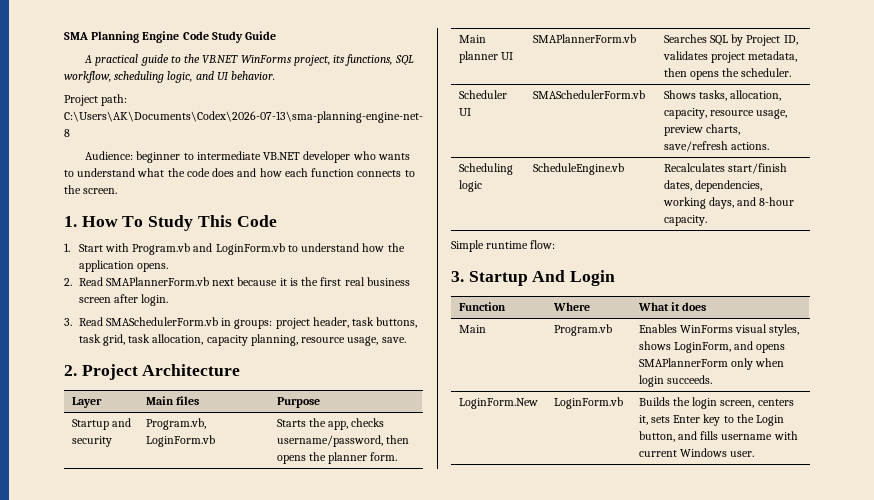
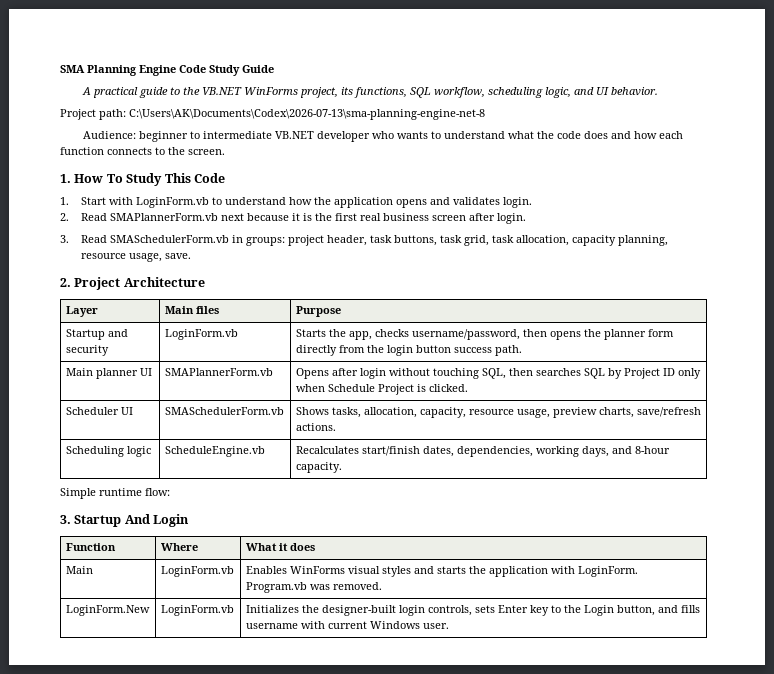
[132,243,213,255] Program.vb and -> (134, 201) none
[136,263,168,272] opens. -> [396,197,533,208] opens and validates login.
[145,418,206,430] Program.vb, -> (109, 350) none
[370,452,398,461] [458,35,486,43] [458,51,513,63] [532,34,636,43] [663,34,798,46] [662,51,798,63] [663,68,792,80] form. // Main planner UI | SMAPlannerForm.vb | Searches SQL by Project ID, validates project metadata, then opens the scheduler. -> [647,329,674,337] [295,345,522,356] [65,368,152,379] [164,368,273,376] [295,368,701,379] [295,384,468,395] form directly from the login button success path. // Main planner UI | SMAPlannerForm.vb | Opens after login without touching SQL, then searches SQL by Project ID only when Schedule Project is clicked.
[553,324,612,336] Program.vb -> [160,566,234,577] LoginForm.vb
[769,324,800,336] [638,341,786,353] [638,358,785,370] [638,375,712,387] [458,398,538,409] [553,397,623,409] [638,397,794,409] [638,415,648,425] styles, shows LoginForm, and opens SMAPlannerForm only when login succeeds. // LoginForm.New | LoginForm.vb | Builds the login screen, centers it, -> [381,566,638,577] [245,582,382,593] [65,605,150,616] [160,605,234,616] [245,605,472,616] styles and starts the application with LoginForm. Program.vb was removed. // LoginForm.New | LoginForm.vb | Initializes the designer-built login controls,

